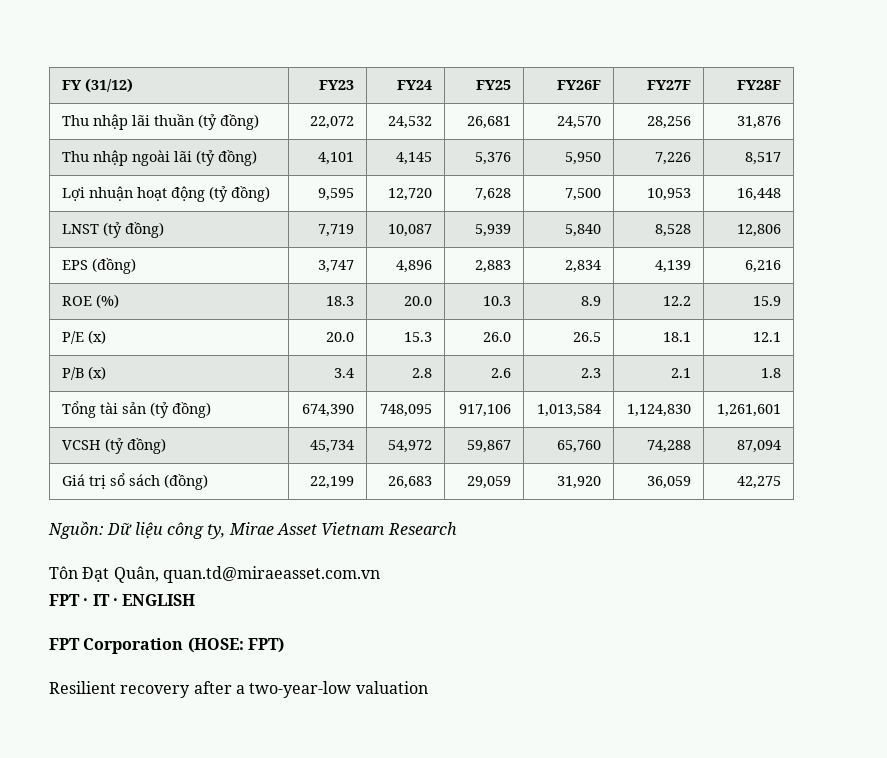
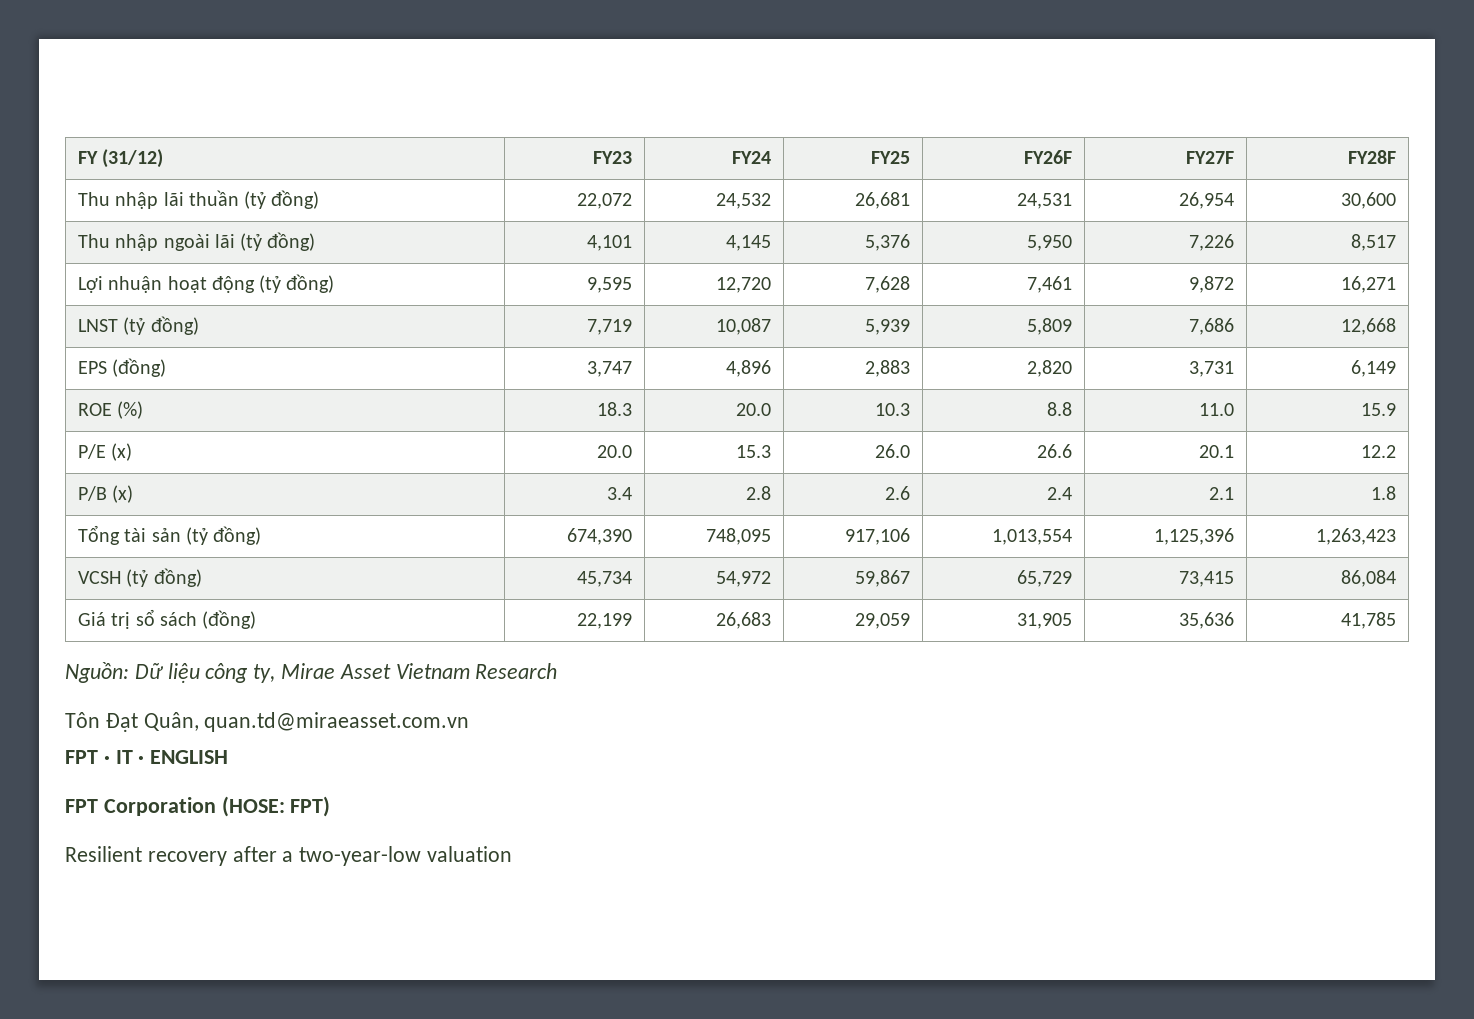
[557,116,602,129] [647,116,692,129] [737,116,782,129] 24,570 | 28,256 | 31,876 -> [1016,193,1072,209] [1178,192,1234,209] [1340,192,1396,209] 24,531 | 26,954 | 30,600
[565,188,602,201] [647,188,692,201] [737,188,782,201] 7,500 | 10,953 | 16,448 -> [1026,276,1072,293] [1188,276,1234,293] [1340,276,1396,293] 7,461 | 9,872 | 16,271
[565,224,602,237] [655,224,692,237] [737,224,782,237] 5,840 | 8,528 | 12,806 -> [1026,318,1072,335] [1188,318,1234,335] [1340,318,1396,335] 5,809 | 7,686 | 12,668
[565,260,602,273] [655,260,692,273] [745,260,782,273] 2,834 | 4,139 | 6,216 -> [1026,360,1072,377] [1188,361,1234,377] [1350,360,1396,377] 2,820 | 3,731 | 6,149
[581,296,602,306] [663,296,692,306] 8.9 | 12.2 -> [1046,402,1072,416] [1198,403,1234,416] 8.8 | 11.0
[573,332,602,342] [663,332,692,342] [753,332,782,342] 26.5 | 18.1 | 12.1 -> [1036,444,1072,458] [1198,445,1234,458] [1360,445,1396,458] 26.6 | 20.1 | 12.2
[581,368,602,378] 2.3 -> [1046,487,1072,500] 2.4
[537,404,602,417] [627,404,692,417] [717,404,782,417] 1,013,584 | 1,124,830 | 1,261,601 -> [991,529,1072,545] [1153,528,1234,545] [1315,528,1396,545] 1,013,554 | 1,125,396 | 1,263,423
[557,440,602,453] [647,440,692,453] [737,440,782,453] 65,760 | 74,288 | 87,094 -> [1016,570,1072,587] [1178,571,1234,587] [1340,570,1396,587] 65,729 | 73,415 | 86,084
[557,476,602,489] [647,476,692,489] [737,476,782,489] 31,920 | 36,059 | 42,275 -> [1016,613,1072,629] [1178,612,1234,629] [1340,612,1396,629] 31,905 | 35,636 | 41,785

